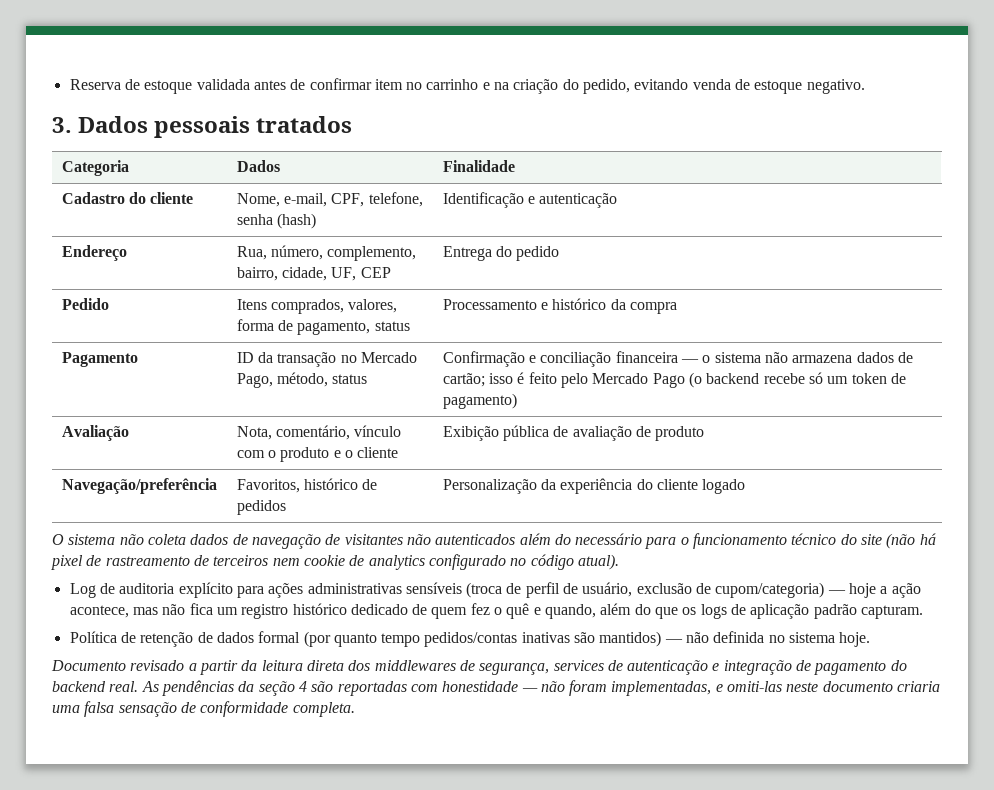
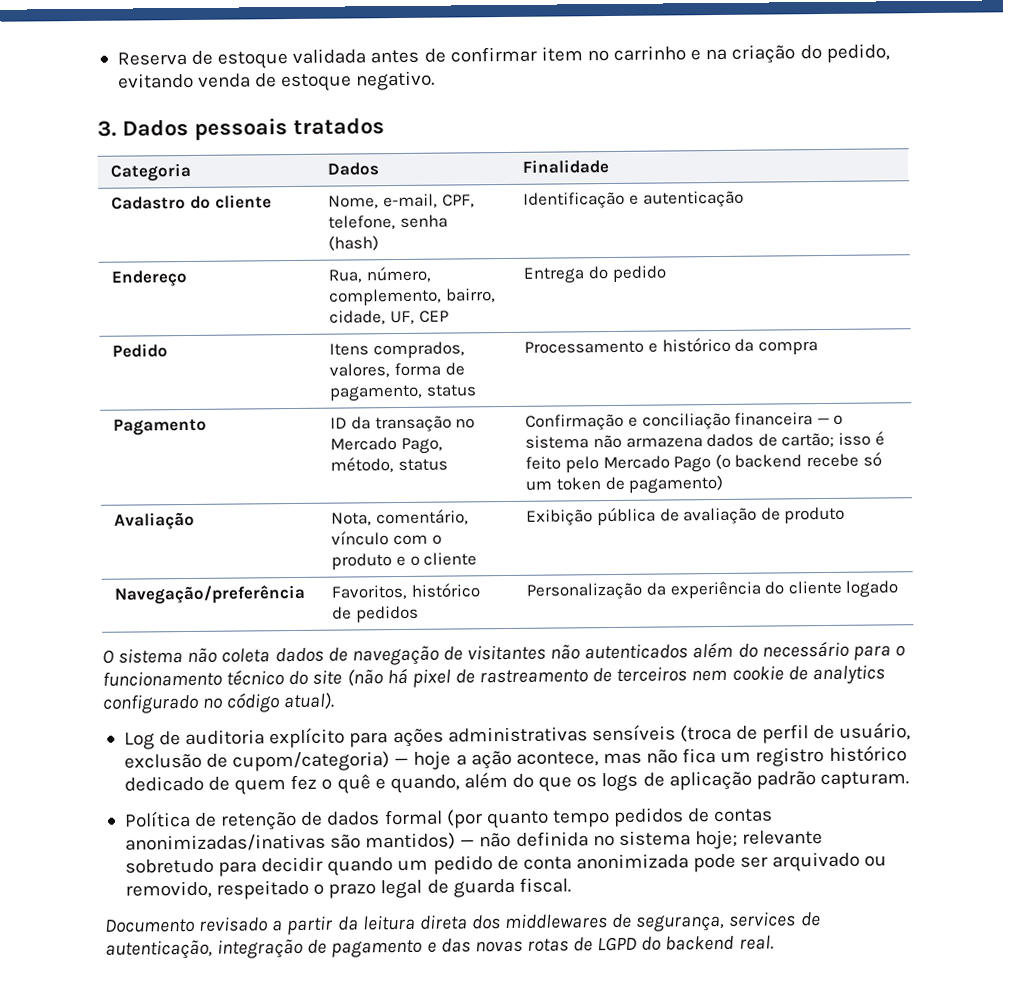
[424,632,570,647] pedidos/contas inativas -> [613,807,774,828] [124,833,326,852] pedidos de contas anonimizadas/inativas
[839,632,871,647] hoje. -> [694,829,824,850] [124,851,888,877] [124,877,571,900] hoje; relevante sobretudo para decidir quando um pedido de conta anonimizada pode ser arquivado ou removido, respeitado o prazo legal de guarda fiscal.
[627,660,720,675] autenticação e -> [105,939,213,960] autenticação,
[890,660,907,671] [52,680,941,696] [52,701,355,717] do backend real. As pendências da seção 4 são reportadas com honestidade — não foram implementadas, e omiti-las neste documento criaria uma falsa sensação de conformidade completa. -> [426,935,774,953] e das novas rotas de LGPD do backend real.

